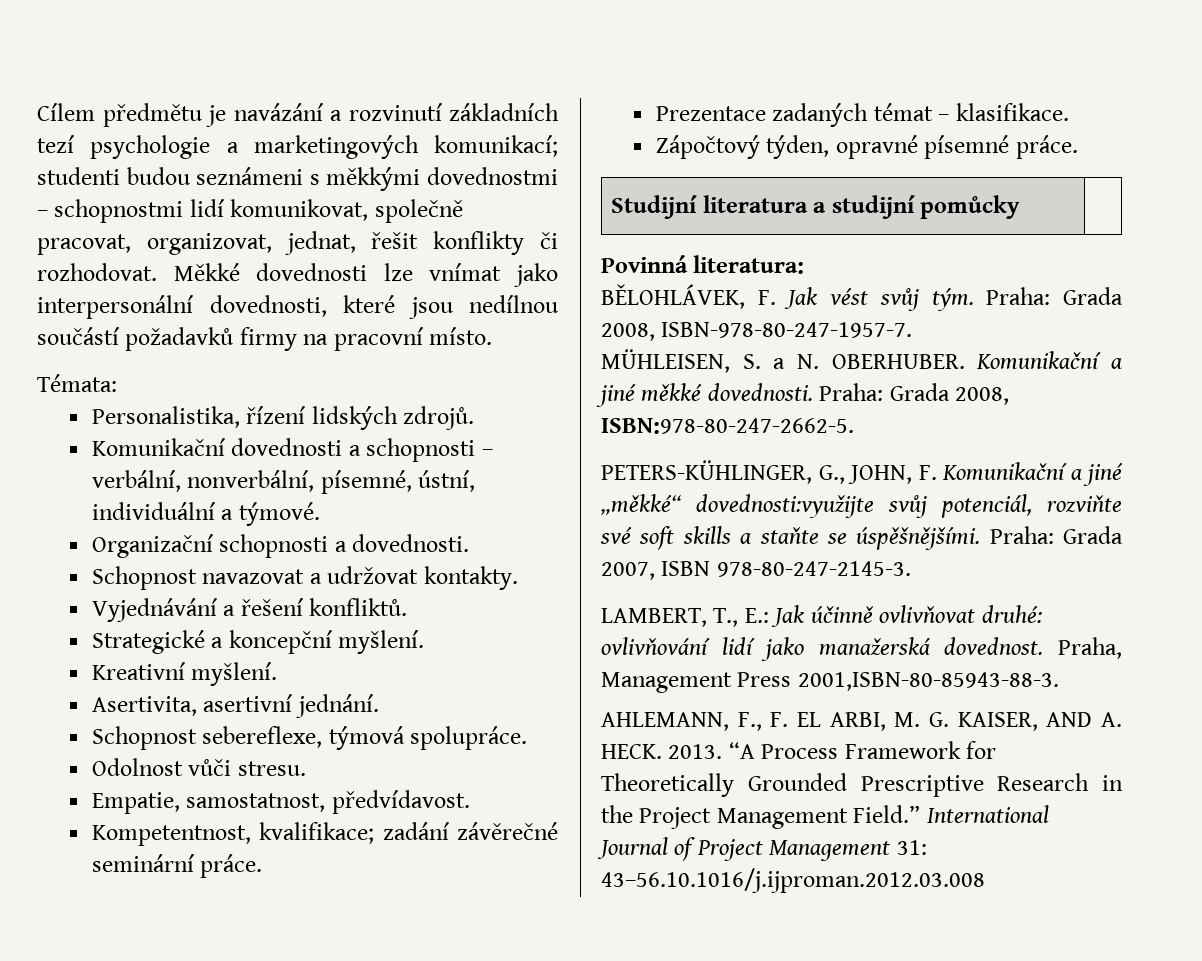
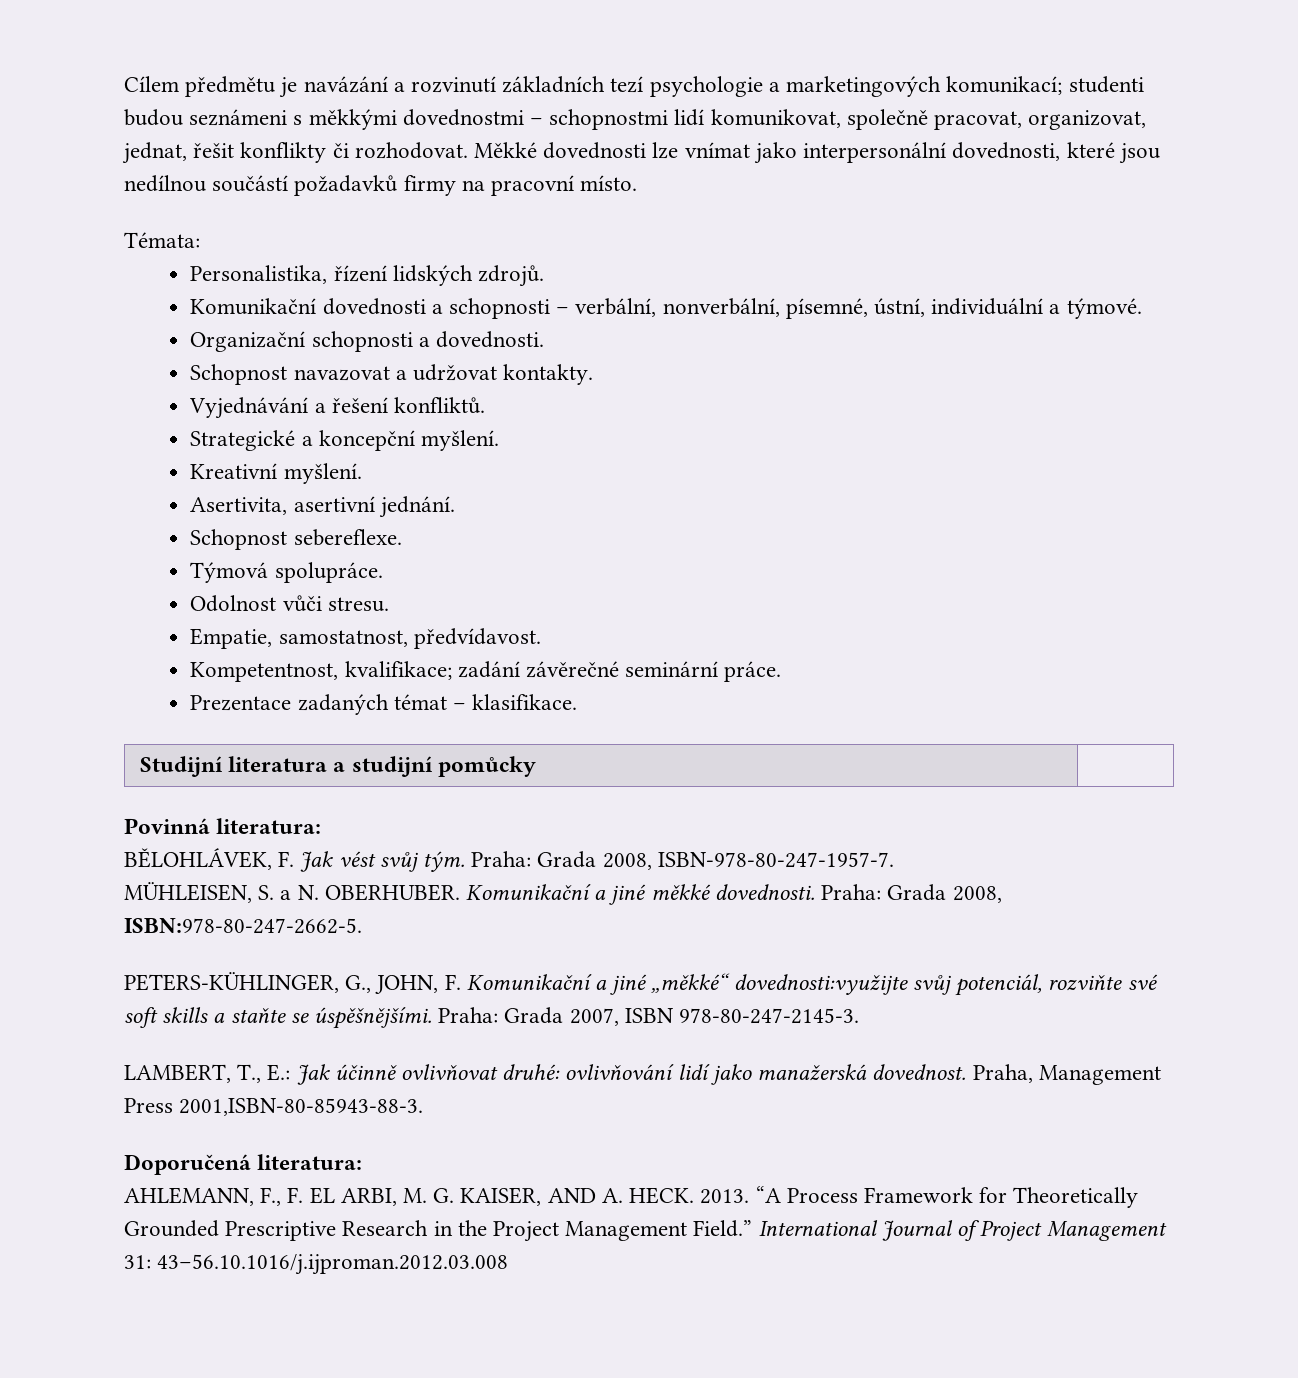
[202,726,405,750] sebereflexe, týmová -> [293,529,402,546] [190,562,269,583] sebereflexe. // Týmová
[655,135,1078,159] // Zápočtový týden, opravné písemné práce. -> (578, 702) none
(1059, 681) none -> [124,1154,363,1175] // Doporučená literatura:

